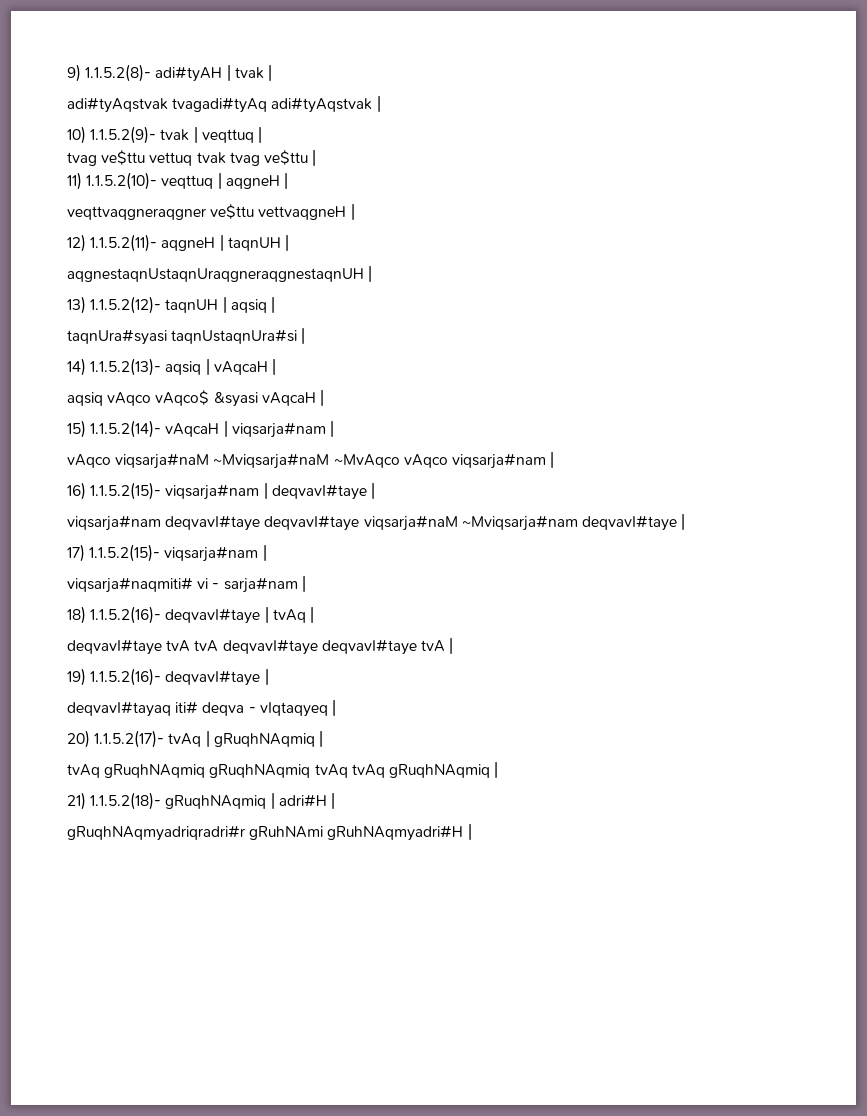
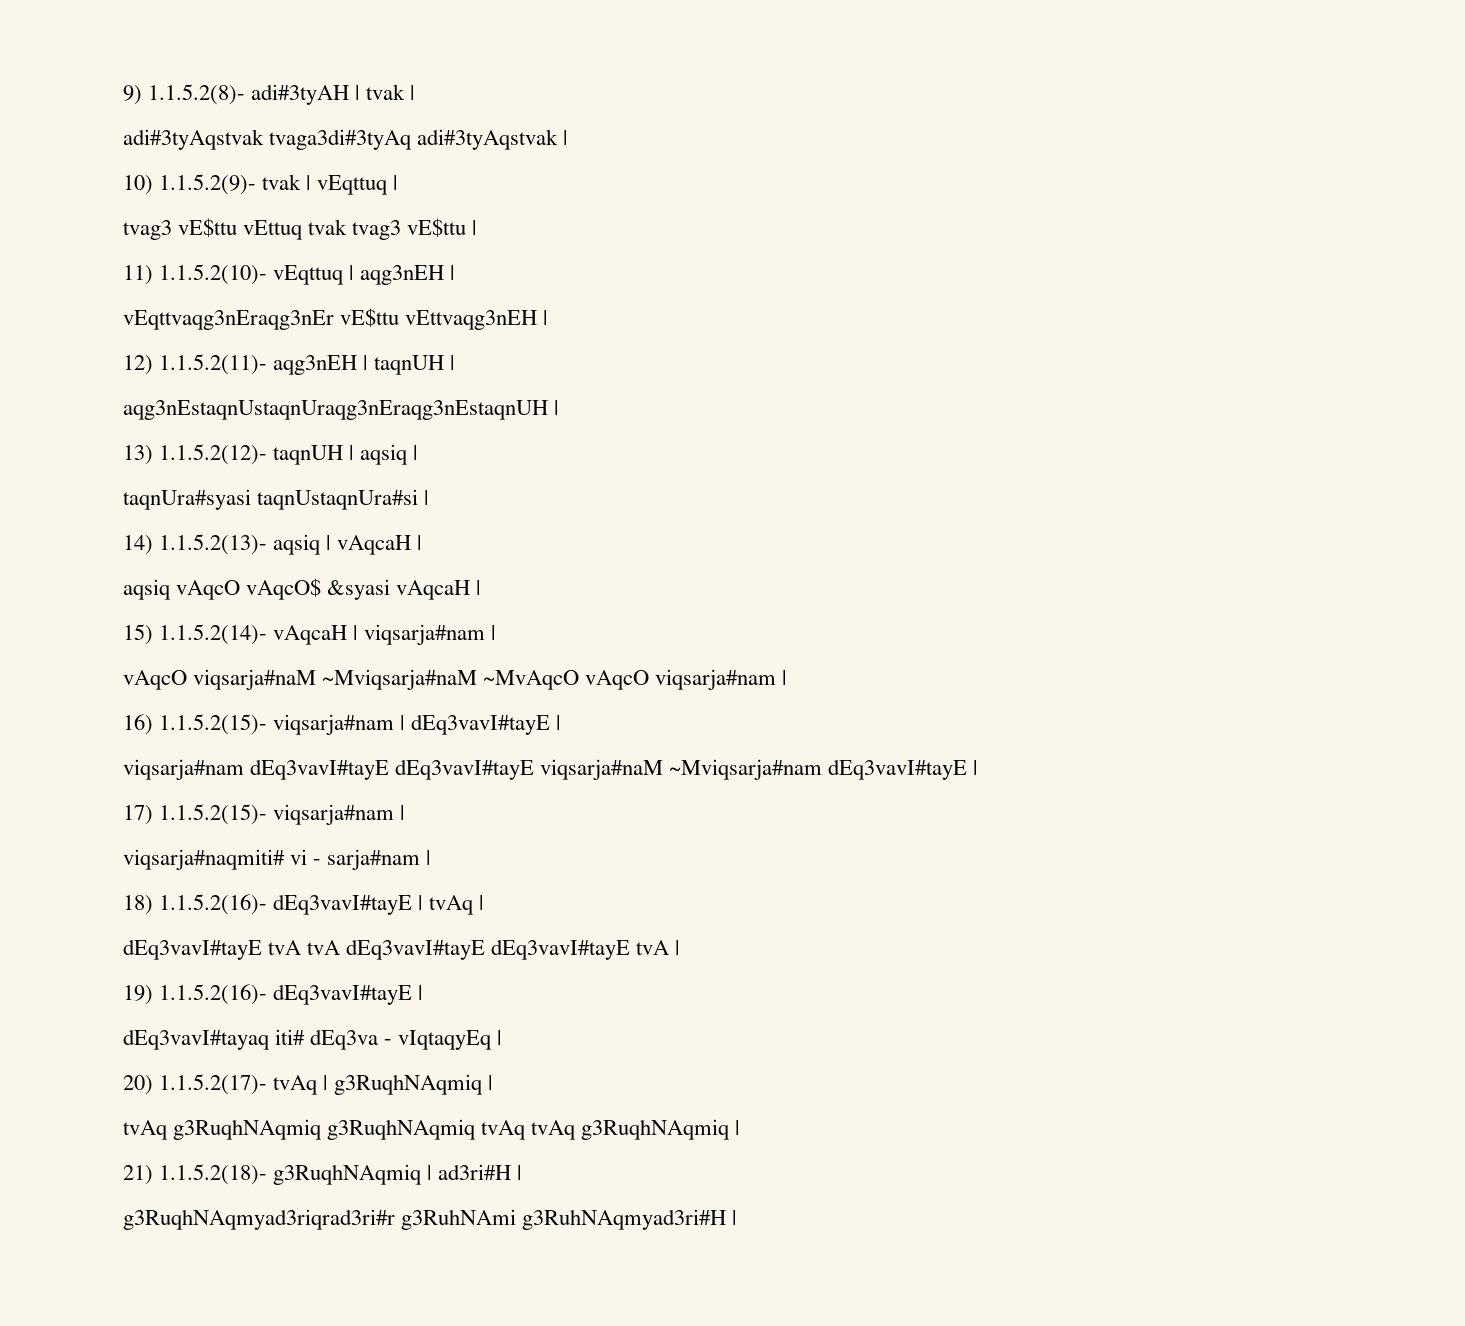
[155,66,223,82] adi#tyAH -> [251,84,350,105] adi#3tyAH
[67,97,373,113] adi#tyAqstvak tvagadi#tyAq adi#tyAqstvak -> [123,129,559,150] adi#3tyAqstvak tvaga3di#3tyAq adi#3tyAqstvak
[201,126,262,143] [67,149,317,166] [67,172,288,190] [67,204,347,220] veqttuq | // tvag ve$ttu vettuq tvak tvag ve$ttu | // 11) 1.1.5.2(10)- veqttuq | aqgneH | // veqttvaqgneraqgner ve$ttu vettvaqgneH -> [317,175,399,195] [123,218,478,240] [123,264,456,285] [123,308,538,330] vEqttuq | // tvag3 vE$ttu vEttuq tvak tvag3 vE$ttu | // 11) 1.1.5.2(10)- vEqttuq | aqg3nEH | // vEqttvaqg3nEraqg3nEr vE$ttu vEttvaqg3nEH
[161,237,216,251] aqgneH -> [273,355,358,375] aqg3nEH
[67,268,364,282] aqgnestaqnUstaqnUraqgneraqgnestaqnUH -> [123,400,548,420] aqg3nEstaqnUstaqnUraqg3nEraqg3nEstaqnUH
[107,390,210,406] vAqco vAqco$ -> [176,578,322,600] vAqcO vAqcO$
[67,454,111,468] vAqco -> [123,670,187,690] vAqcO
[333,454,448,468] ~MvAqco vAqco -> [483,670,650,690] ~MvAqcO vAqcO
[271,484,367,500] deqvavI#taye -> [411,714,551,735] dEq3vavI#tayE
[165,515,360,531] deqvavI#taye deqvavI#taye -> [250,759,535,780] dEq3vavI#tayE dEq3vavI#tayE
[581,515,677,531] deqvavI#taye -> [828,759,968,780] dEq3vavI#tayE
[165,608,261,624] deqvavI#taye -> [273,894,413,915] dEq3vavI#tayE
[67,639,162,655] deqvavI#taye -> [123,939,262,960] dEq3vavI#tayE
[222,639,417,655] deqvavI#taye deqvavI#taye -> [346,939,631,960] dEq3vavI#tayE dEq3vavI#tayE
[165,668,269,686] [67,701,328,717] deqvavI#taye | // deqvavI#tayaq iti# deqva - vIqtaqyeq -> [273,984,424,1005] [123,1029,492,1050] dEq3vavI#tayE | // dEq3vavI#tayaq iti# dEq3va - vIqtaqyEq
[213,733,315,747] gRuqhNAqmiq -> [334,1074,483,1095] g3RuqhNAqmiq
[104,764,311,778] gRuqhNAqmiq gRuqhNAqmiq -> [173,1119,476,1140] g3RuqhNAqmiq g3RuqhNAqmiq
[388,764,490,778] gRuqhNAqmiq -> [581,1119,730,1140] g3RuqhNAqmiq
[165,792,335,809] [67,825,464,841] gRuqhNAqmiq | adri#H | // gRuqhNAqmyadriqradri#r gRuhNAmi gRuhNAqmyadri#H -> [273,1164,523,1185] [123,1209,727,1230] g3RuqhNAqmiq | ad3ri#H | // g3RuqhNAqmyad3riqrad3ri#r g3RuhNAmi g3RuhNAqmyad3ri#H

